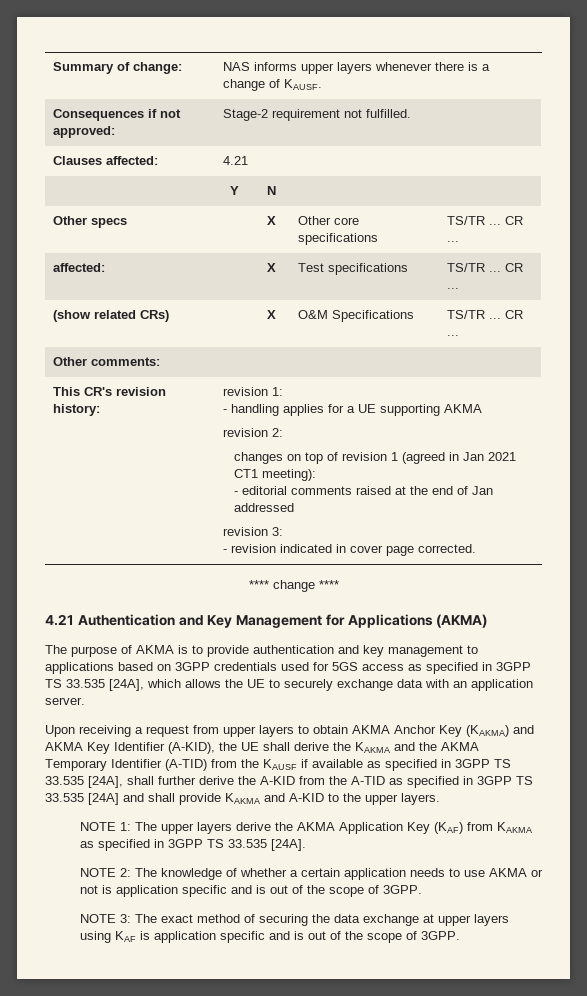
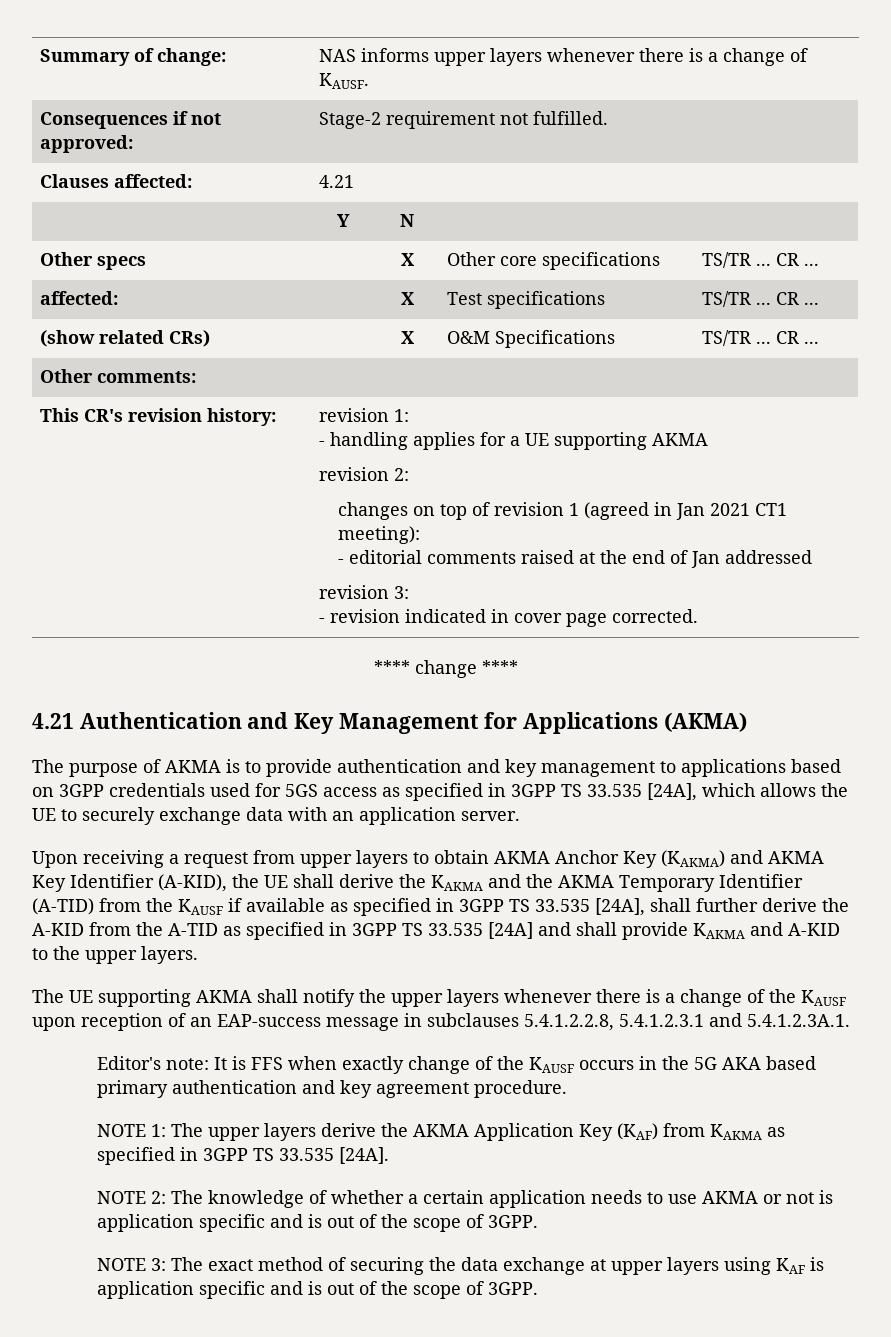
(440, 799) none -> [32,989,846,1007] [32,1013,850,1031] [97,1056,817,1074] [97,1080,568,1098] // The UE supporting AKMA shall notify the upper layers whenever there is a change of the KAUSF upon reception of an EAP-success message in subclauses 5.4.1.2.2.8, 5.4.1.2.3.1 and 5.4.1.2.3A.1. // Editor's note: It is FFS when exactly change of the KAUSF occurs in the 5G AKA based primary authentication and key agreement procedure.

